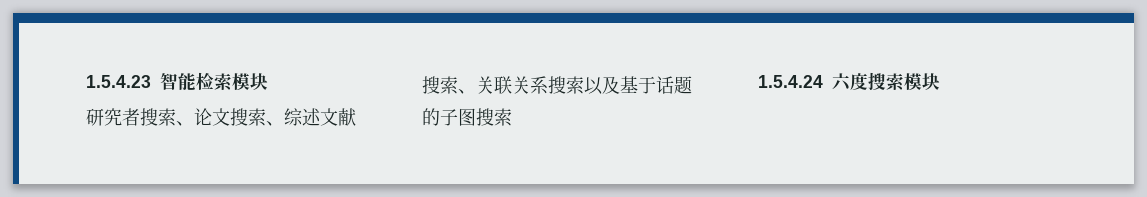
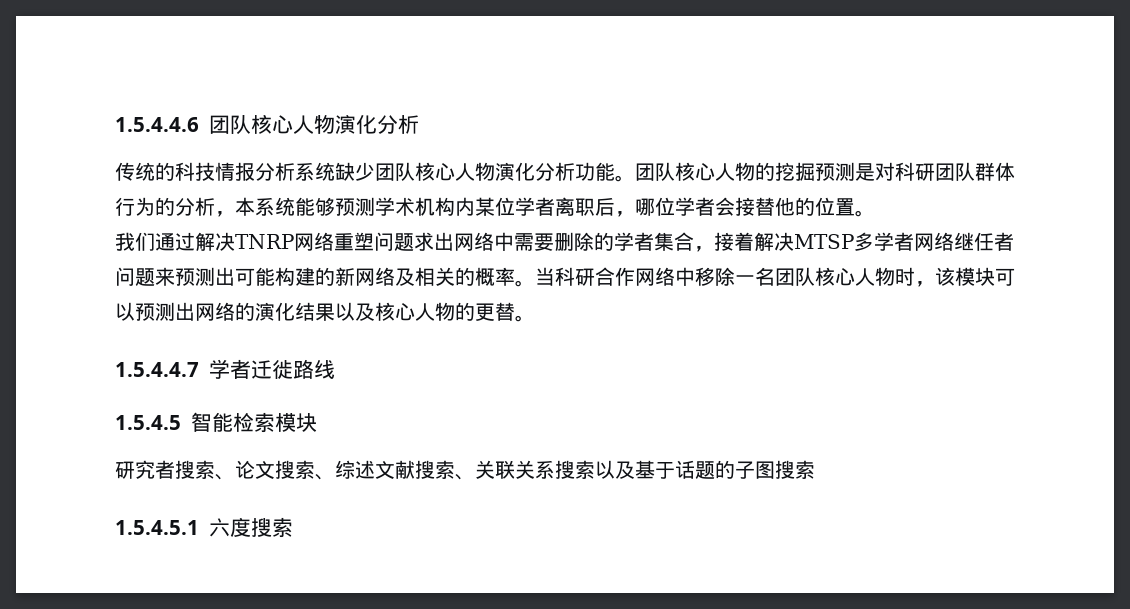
[86,75,151,88] 1.5.4.23 -> [115,114,419,135] [115,162,1015,182] [115,197,875,217] [115,232,1014,252] [115,267,1015,287] [115,302,535,322] [115,359,335,379] [115,415,181,430] 1.5.4.4.6团队核心人物演化分析 // 传统的科技情报分析系统缺少团队核心人物演化分析功能。团队核心人物的挖掘预测是对科研团队群体行为的分析，本系统能够预测学术机构内某位学者离职后，哪位学者会接替他的位置。 // 我们通过解决TNRP网络重塑问题求出网络中需要删除的学者集合，接着解决MTSP多学者网络继任者问题来预测出可能构建的新网络及相关的概率。当科研合作网络中移除一名团队核心人物时，该模块可以预测出网络的演化结果以及核心人物的更替。 // 1.5.4.4.7学者迁徙路线 // 1.5.4.5
[758,75,823,88] 1.5.4.24 -> [115,520,199,535] 1.5.4.5.1
[904,73,940,90] 模块 -> (293, 527) none

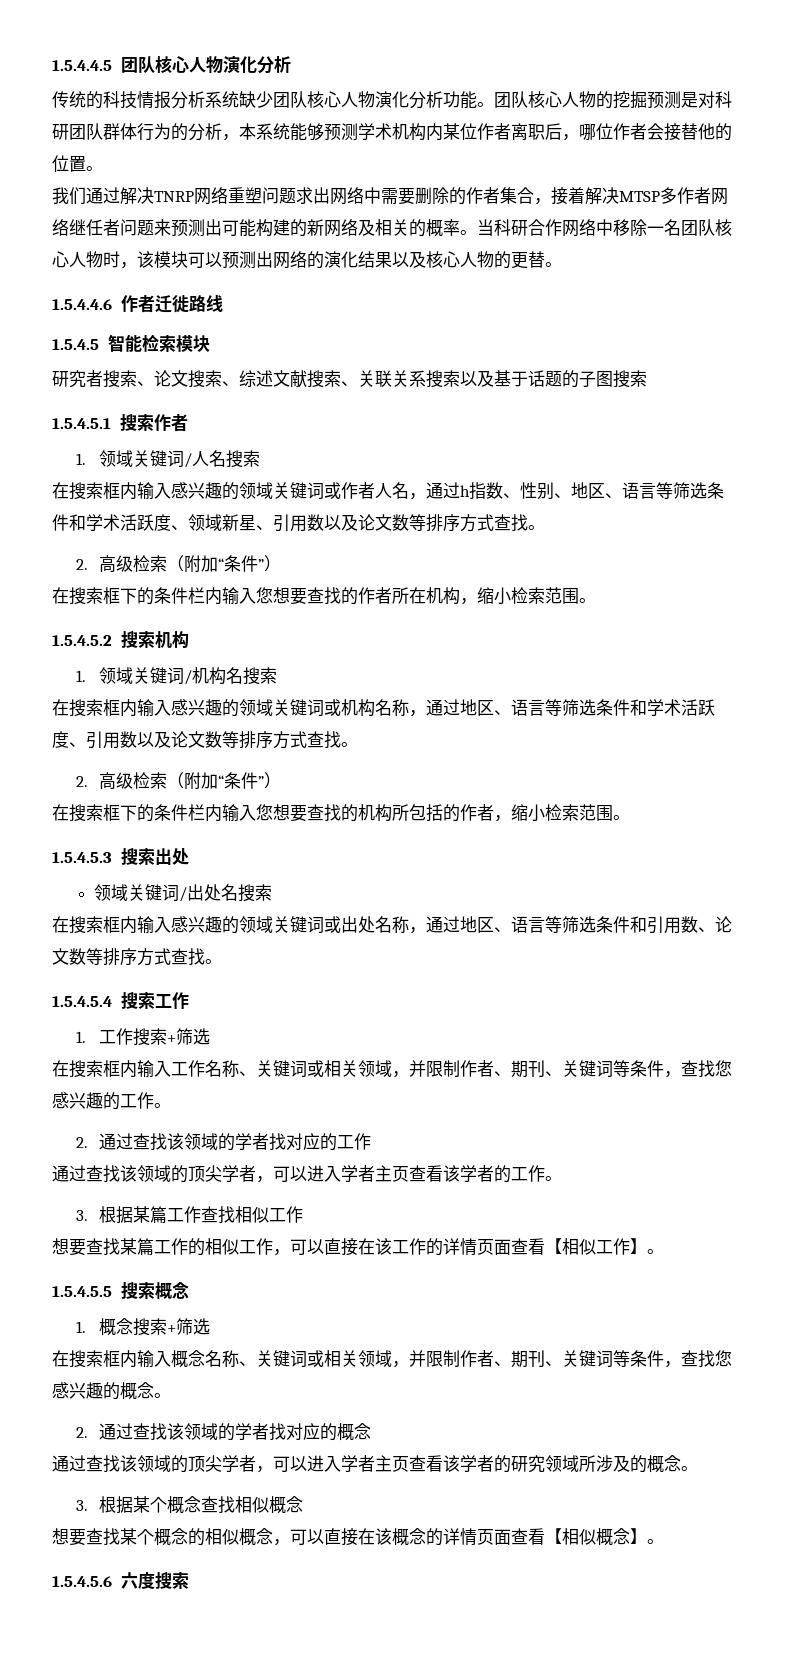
[115,117,199,132] 1.5.4.4.6 -> [52,60,112,71] 1.5.4.4.5
[515,197,535,216] 学 -> [477,123,494,140] 作
[675,197,695,216] 学 -> [613,123,630,140] 作
[614,232,634,251] 学 -> [466,187,483,204] 作
[874,232,894,251] 学 -> [677,187,694,204] 作
[115,359,230,379] 1.5.4.4.7学 -> [52,295,138,312] 1.5.4.4.6作
(199, 527) none -> [119,414,188,432] [75,450,261,468] [52,482,724,500] [52,514,545,532] [75,555,282,573] [52,587,596,605] [52,631,189,649] [75,667,278,685] [52,699,715,717] [52,731,358,749] [75,772,282,790] [52,804,630,822] [52,848,189,865] [94,884,273,902] [52,916,732,934] [52,948,222,966] [52,992,189,1009] [75,1028,211,1046] [52,1060,732,1078] [52,1092,171,1110] [75,1133,372,1151] [52,1165,562,1183] [75,1206,304,1224] [52,1238,664,1256] [52,1282,189,1299] [75,1318,211,1336] [52,1350,732,1368] [52,1382,171,1400] [75,1423,372,1441] [52,1455,698,1473] [75,1496,304,1514] [52,1528,664,1546] [52,1576,112,1587] 搜索作者 // 1.领域关键词/人名搜索 // 在搜索框内输入感兴趣的领域关键词或作者人名，通过h指数、性别、地区、语言等筛选条件和学术活跃度、领域新星、引用数以及论文数等排序方式查找。 // 2.高级检索（附加“条件”） // 在搜索框下的条件栏内输入您想要查找的作者所在机构，缩小检索范围。 // 1.5.4.5.2搜索机构 // 1.领域关键词/机构名搜索 // 在搜索框内输入感兴趣的领域关键词或机构名称，通过地区、语言等筛选条件和学术活跃度、引用数以及论文数等排序方式查找。 // 2.高级检索（附加“条件”） // 在搜索框下的条件栏内输入您想要查找的机构所包括的作者，缩小检索范围。 // 1.5.4.5.3搜索出处 // 领域关键词/出处名搜索 // 在搜索框内输入感兴趣的领域关键词或出处名称，通过地区、语言等筛选条件和引用数、论文数等排序方式查找。 // 1.5.4.5.4搜索工作 // 1.工作搜索+筛选 // 在搜索框内输入工作名称、关键词或相关领域，并限制作者、期刊、关键词等条件，查找您感兴趣的工作。 // 2.通过查找该领域的学者找对应的工作 // 通过查找该领域的顶尖学者，可以进入学者主页查看该学者的工作。 // 3.根据某篇工作查找相似工作 // 想要查找某篇工作的相似工作，可以直接在该工作的详情页面查看【相似工作】。 // 1.5.4.5.5搜索概念 // 1.概念搜索+筛选 // 在搜索框内输入概念名称、关键词或相关领域，并限制作者、期刊、关键词等条件，查找您感兴趣的概念。 // 2.通过查找该领域的学者找对应的概念 // 通过查找该领域的顶尖学者，可以进入学者主页查看该学者的研究领域所涉及的概念。 // 3.根据某个概念查找相似概念 // 想要查找某个概念的相似概念，可以直接在该概念的详情页面查看【相似概念】。 // 1.5.4.5.6

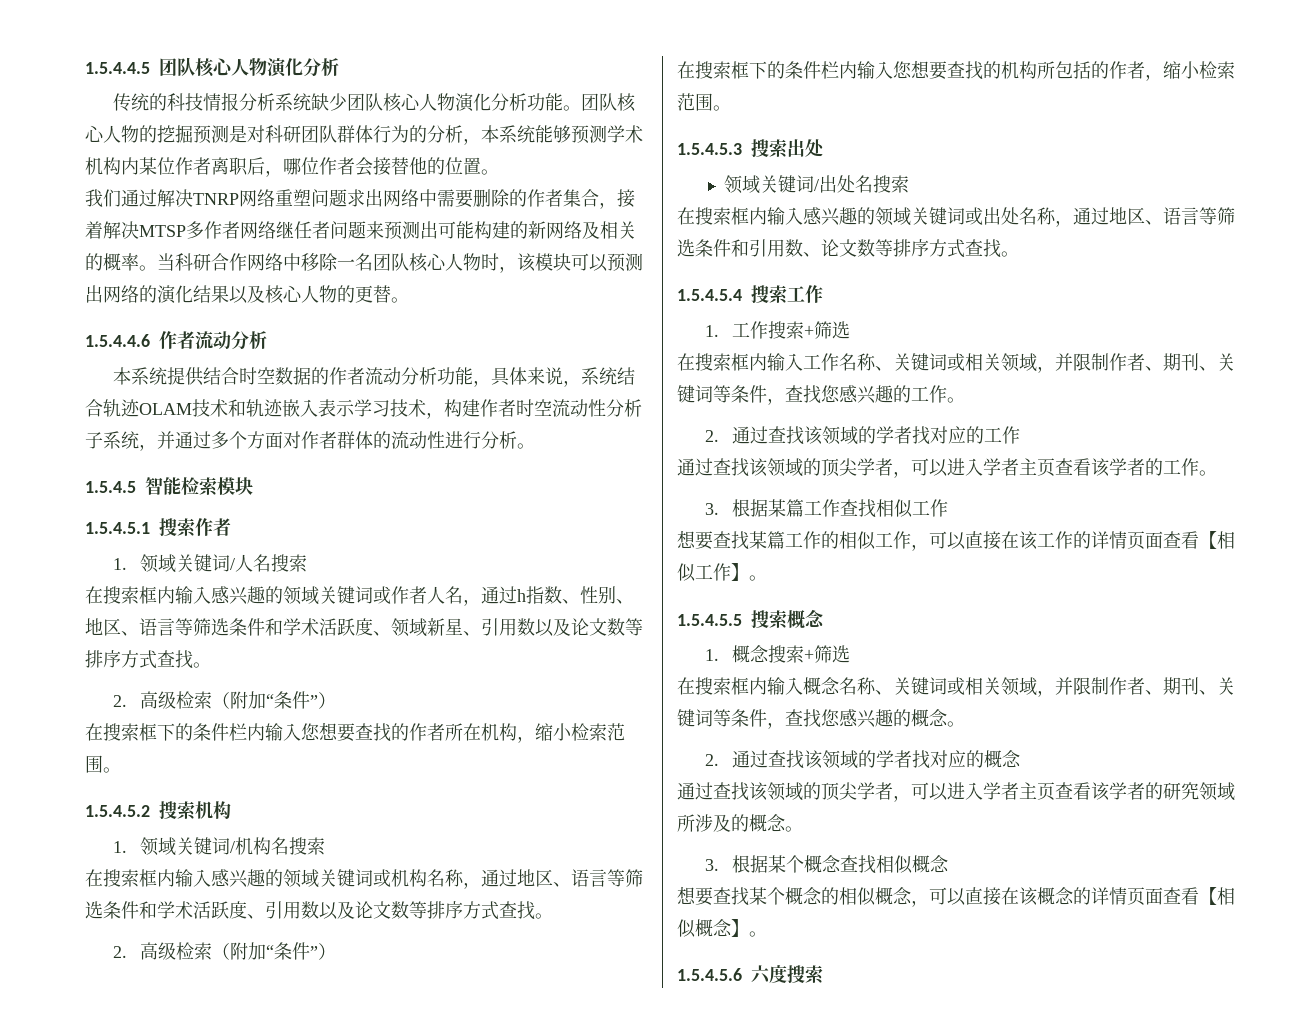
[154,295,223,313] [52,334,210,352] [52,370,647,388] 迁徙路线 // 1.5.4.5智能检索模块 // 研究者搜索、论文搜索、综述文献搜索、关联关系搜索以及基于话题的子图搜索 -> [195,331,267,350] [112,367,635,387] [85,399,642,419] [85,431,535,451] [85,477,253,496] 流动分析 // 本系统提供结合时空数据的作者流动分析功能，具体来说，系统结合轨迹OLAM技术和轨迹嵌入表示学习技术，构建作者时空流动性分析子系统，并通过多个方面对作者群体的流动性进行分析。 // 1.5.4.5智能检索模块

